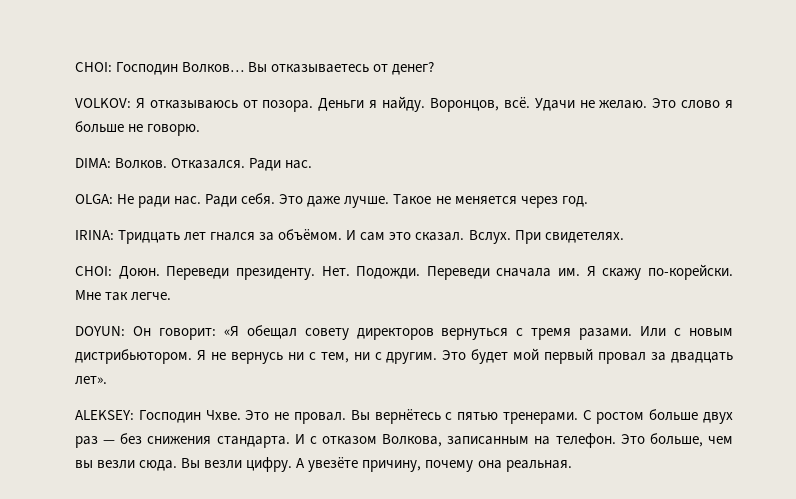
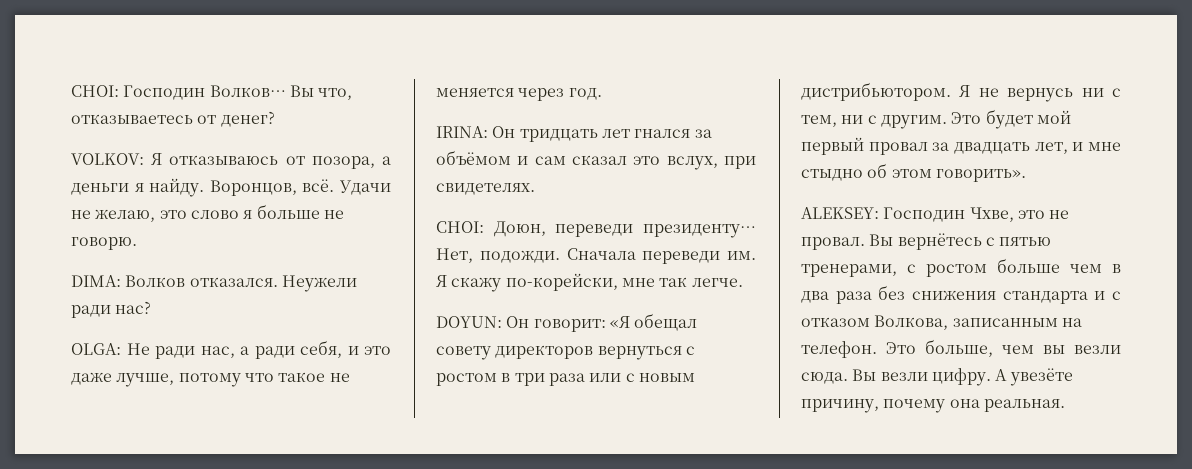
(268, 67) none -> [318,88,353,100] что,
[262,98,365,112] позора. Деньги -> [311,156,392,169] [71,183,129,195] позора, а деньги
[599,98,677,109] желаю. Это -> [95,209,187,222] желаю, это
[115,158,313,171] [75,193,432,208] Волков. Отказался. Ради нас. // OLGA: Не ради нас. Ради себя. Это даже лучше. Такое -> [125,275,357,292] [71,301,152,318] [71,340,391,359] [71,372,326,387] Волков отказался. Неужели ради нас? // OLGA: Не ради нас, а ради себя, и это даже лучше, потому что такое
[118,230,181,244] Тридцать -> [492,126,598,142] Он тридцать
[278,229,624,244] [75,266,552,280] объёмом. И сам это сказал. Вслух. При свидетелях. // CHOI: Доюн. Переведи президенту. Нет. Подожди. Переведи сначала -> [436,150,756,170] [436,183,535,195] [436,221,756,238] [436,248,721,264] объёмом и сам сказал это вслух, при свидетелях. // CHOI: Доюн, переведи президенту… Нет, подожди. Сначала переведи
[648,264,733,280] [75,290,101,300] по-корейски. Мне -> [505,273,655,291] по-корейски, мне
[531,326,667,340] тремя разами. Или -> [436,373,622,386] ростом в три раза или
[75,376,107,385] лет». -> [1034,142,1121,154] [801,163,1026,182] лет, и мне стыдно об этом говорить».
[205,410,270,420] Чхве. Это -> [969,207,1045,222] Чхве, это
[502,409,734,424] [75,433,305,448] тренерами. С ростом больше двух раз — без снижения стандарта. И -> [801,258,1121,277] [801,285,1106,304] тренерами, с ростом больше чем в два раза без снижения стандарта и

